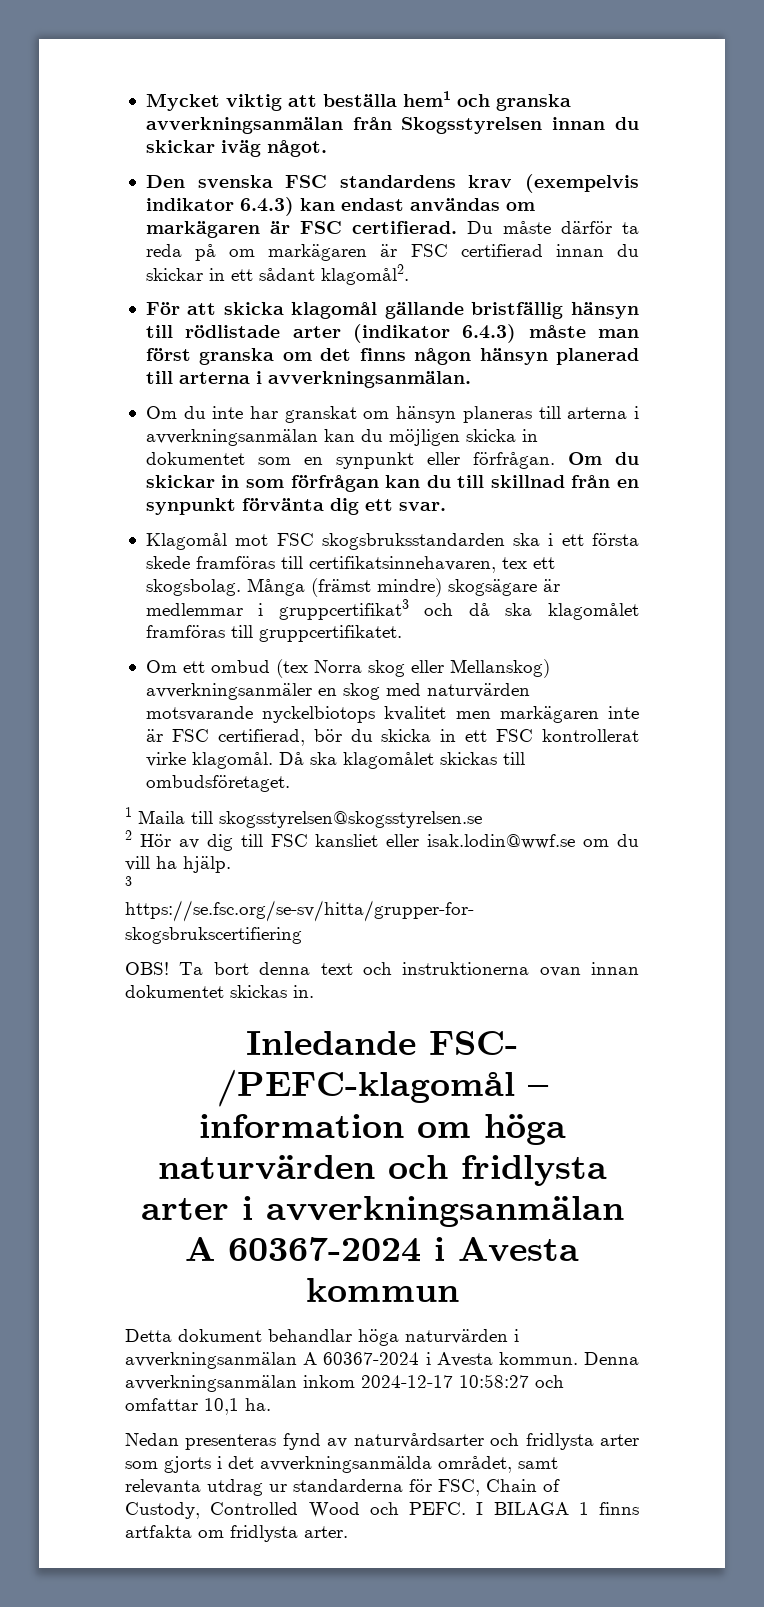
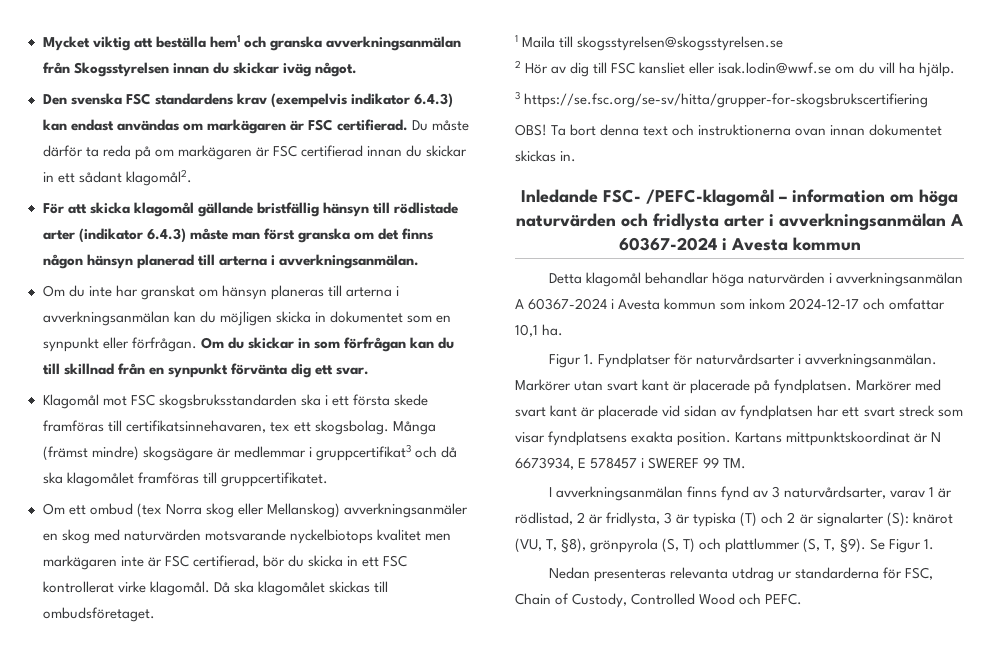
[178,1329,262,1342] dokument -> [585,272,641,287] klagomål
[498,1352,639,1365] [125,1375,297,1392] kommun. Denna avverkningsanmälan -> [664,298,746,310] kommun som
[459,1374,529,1388] 10:58:27 -> (860, 304) none
[125,1433,639,1450] [125,1456,558,1473] Nedan presenteras fynd av naturvårdsarter och fridlysta arter som gjorts i det avverkningsanmälda området, samt -> [548,353,938,368] [515,379,942,394] [515,405,963,420] [515,431,942,446] [515,457,747,470] [548,486,953,501] [515,512,953,527] [515,538,934,553] [548,567,666,582] Figur 1. Fyndplatser för naturvårdsarter i avverkningsanmälan. Markörer utan svart kant är placerade på fyndplatsen. Markörer med svart kant är placerade vid sidan av fyndplatsen har ett svart streck som visar fyndplatsens exakta position. Kartans mittpunktskoordinat är N 6673934, E 578457 i SWEREF 99 TM. // I avverkningsanmälan finns fynd av 3 naturvårdsarter, varav 1 är rödlistad, 2 är fridlysta, 3 är typiska (T) och 2 är signalarter (S): knärot (VU, T, §8), grönpyrola (S, T) och plattlummer (S, T, §9). Se Figur 1. // Nedan presenteras
[476,1502,639,1515] [125,1525,348,1542] I BILAGA 1 finns artfakta om fridlysta arter. -> (803, 599) none

